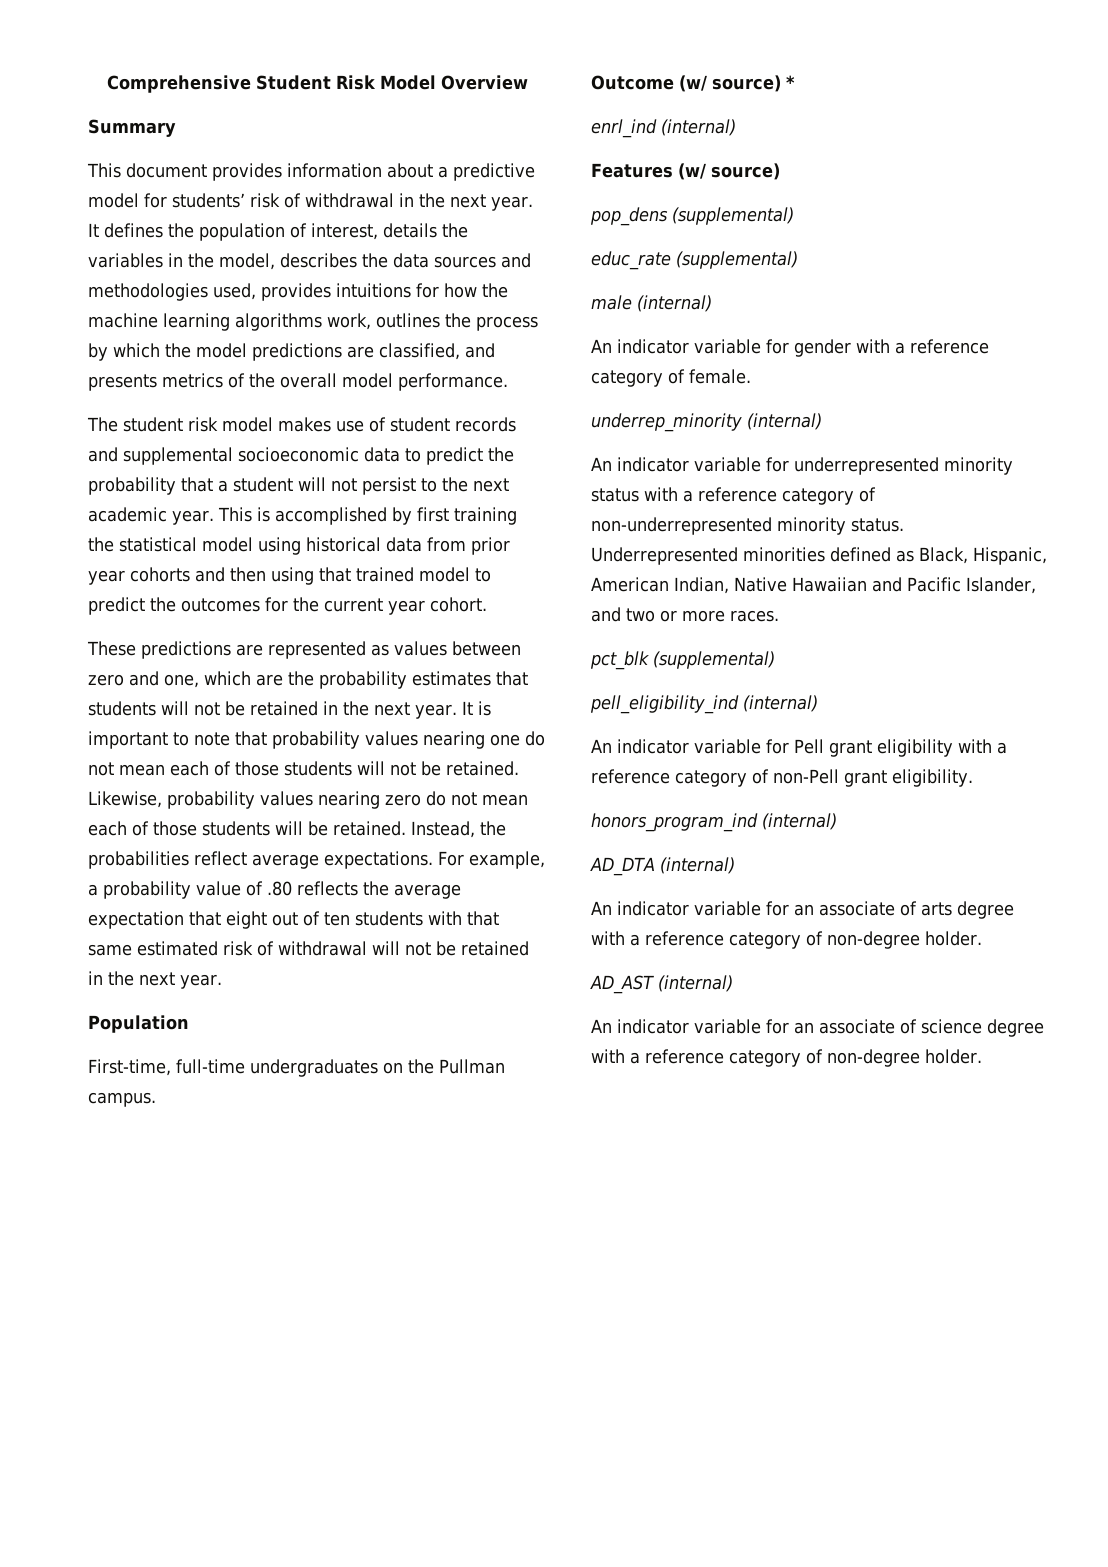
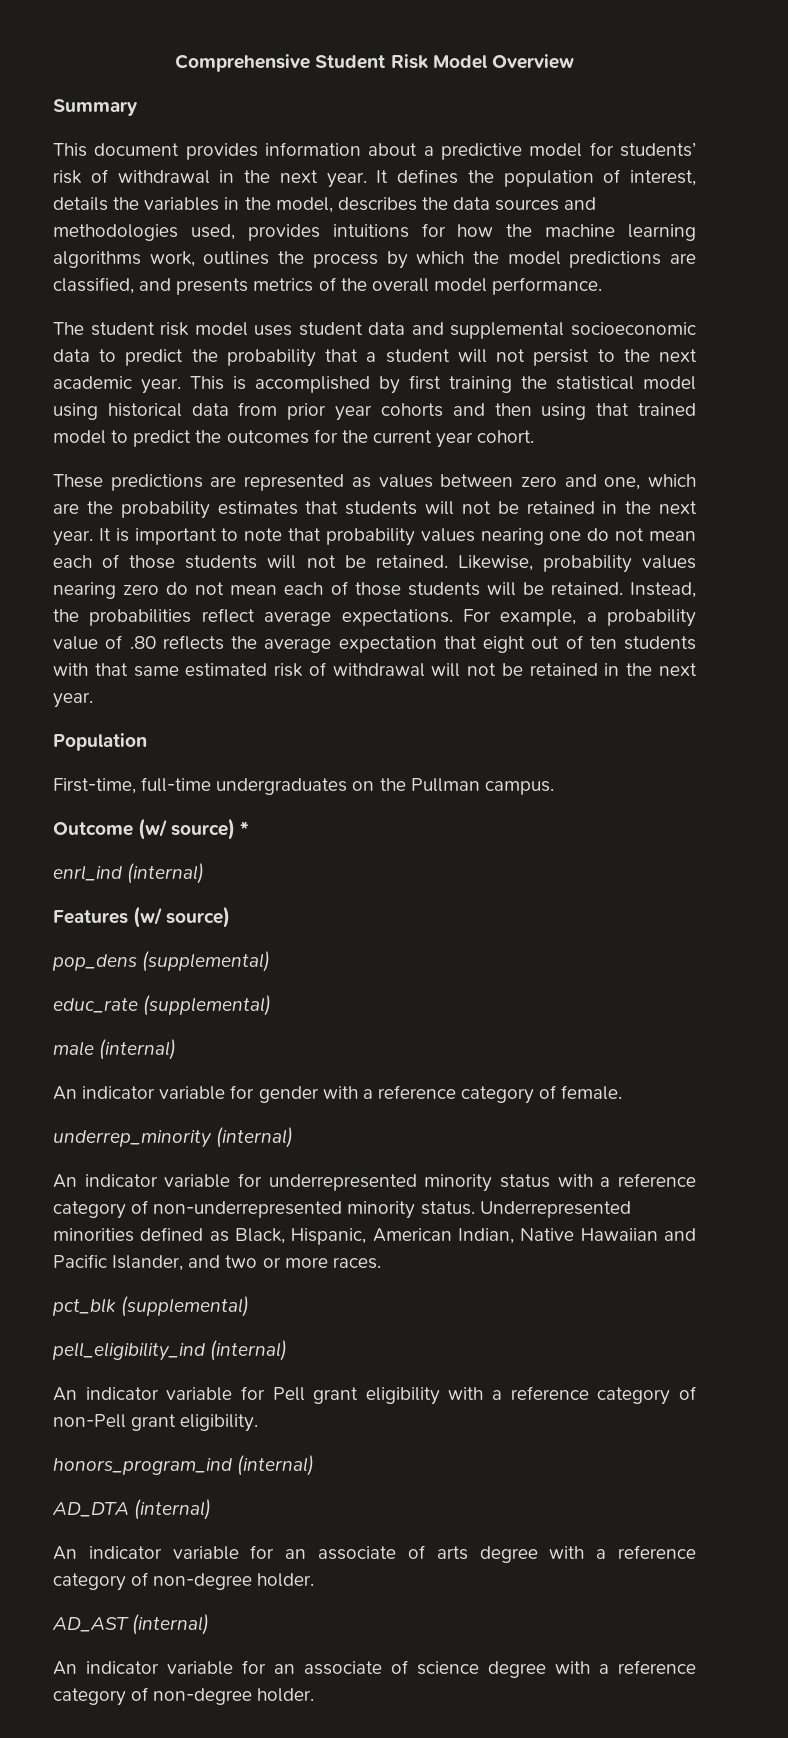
[278,417,516,432] makes use of student records -> [254,322,406,336] uses student data

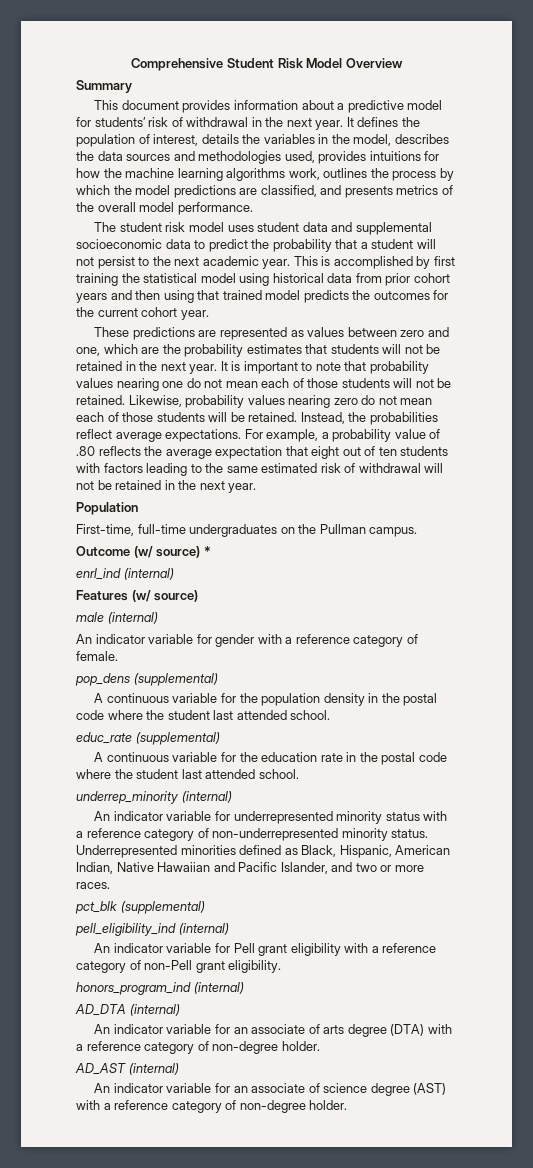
[335,403,443,421] year cohorts -> [413,273,450,283] [76,293,107,303] cohort years
[111,430,192,447] to predict -> [303,290,349,303] predicts
[436,430,535,448] year cohort. -> [141,307,209,320] cohort year.
[94,663,128,676] that -> [103,463,224,476] factors leading to the
[52,951,271,972] [53,995,272,1016] // pop_dens (supplemental) // educ_rate (supplemental) -> (199, 596) none
(623, 1092) none -> [75,673,218,686] [94,693,438,706] [76,710,331,720] [76,732,220,745] [94,752,447,765] [76,769,299,779] // pop_dens (supplemental) // A continuous variable for the population density in the postal code where the student last attended school. // educ_rate (supplemental) // A continuous variable for the education rate in the postal code where the student last attended school.
(538, 1554) none -> [390,1024,425,1036] (DTA)
(546, 1669) none -> [413,1083,447,1095] (AST)

